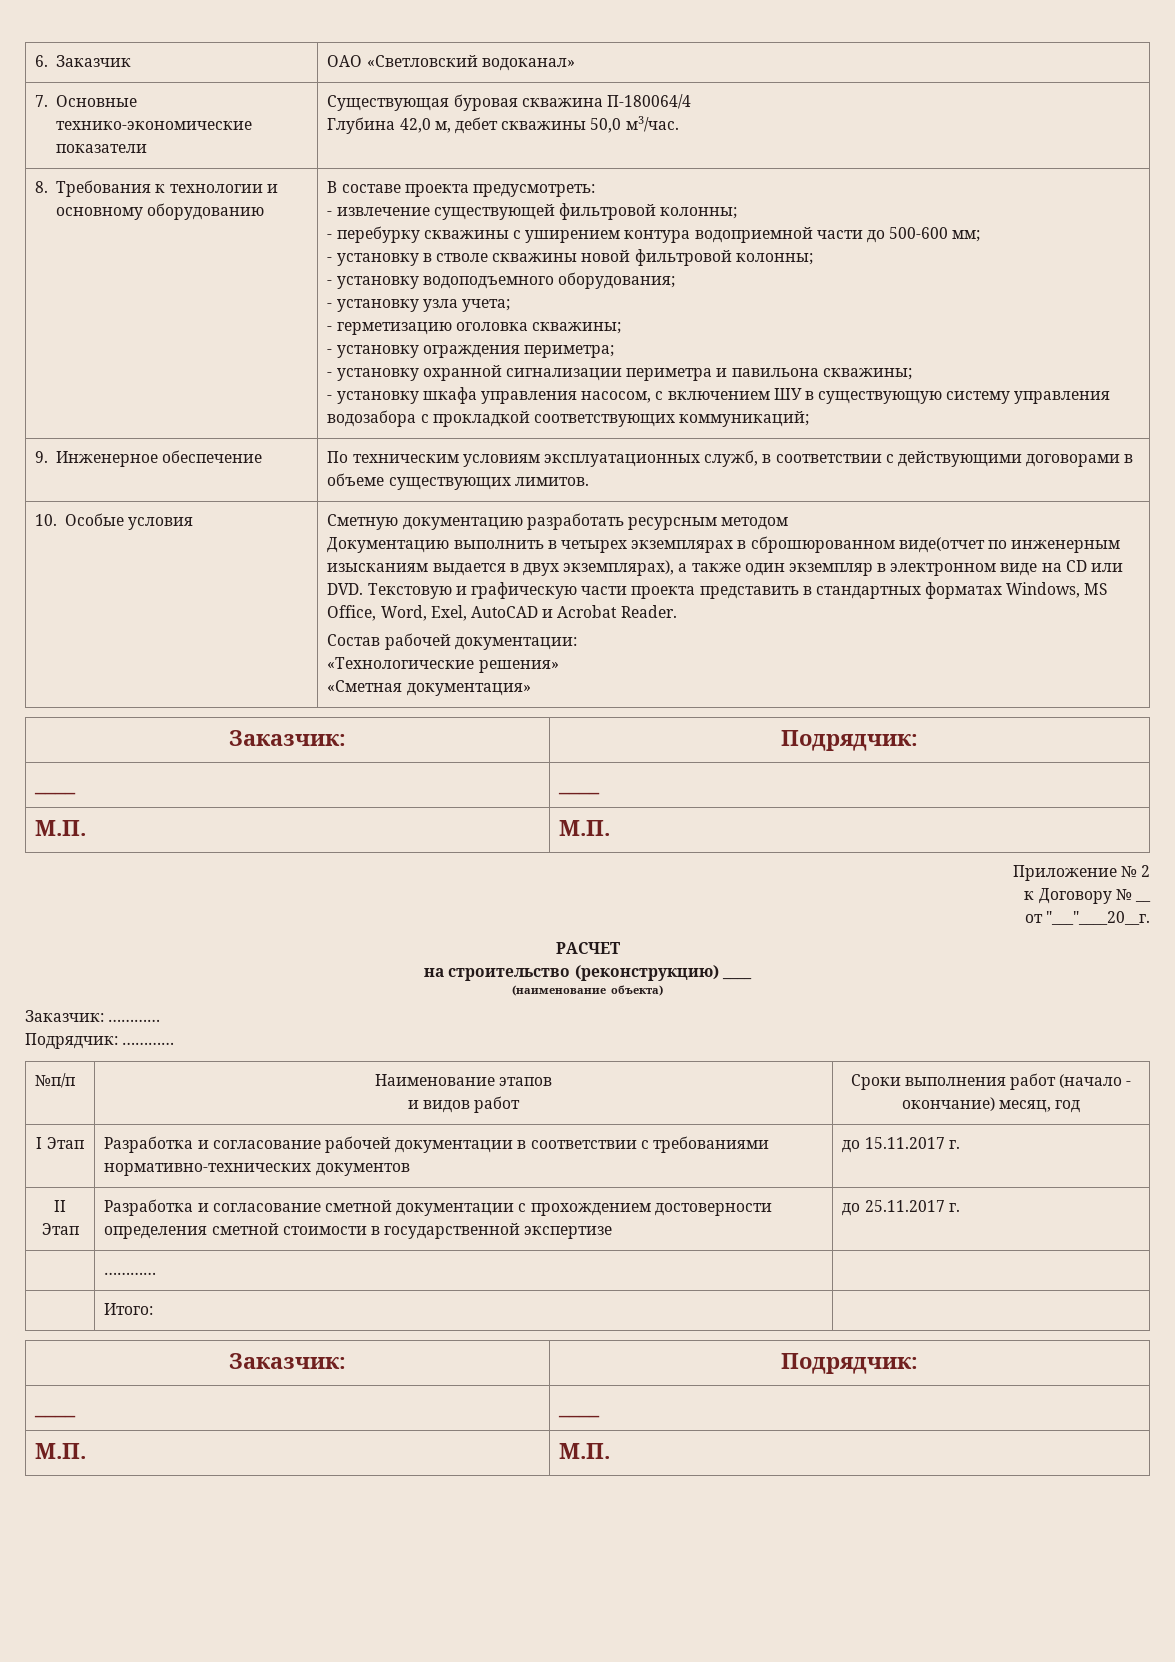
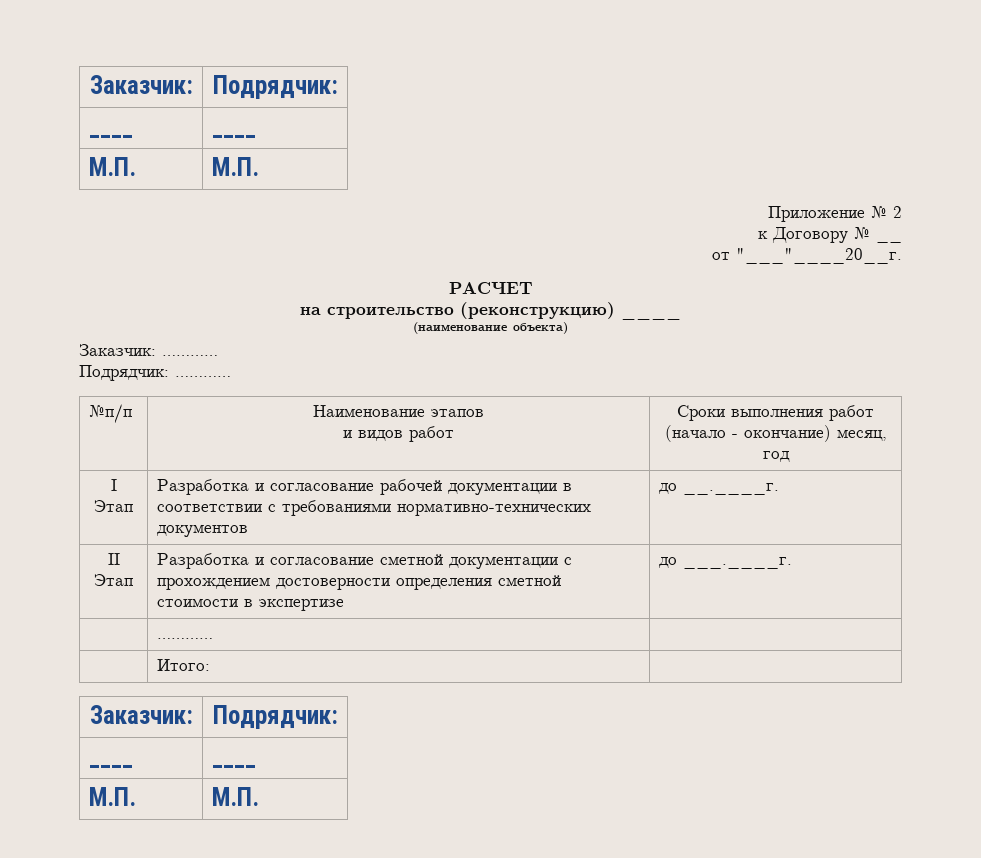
[35,55,132,67] [327,55,575,71] [35,95,138,107] [56,121,253,130] [56,144,148,153] [327,94,691,111] [327,116,679,134] [35,180,278,197] [56,203,265,220] [327,181,595,197] [327,203,738,220] [327,226,981,243] [327,249,813,266] [327,272,675,289] [327,299,510,312] [327,322,621,335] [327,345,614,358] [327,365,912,381] [327,387,1111,404] [327,410,810,427] [35,450,263,467] [327,450,1134,467] [327,473,589,490] [35,513,194,530] [327,513,789,530] [327,536,1121,553] [327,560,1124,576] [327,582,1108,599] [327,605,677,621] [327,633,577,650] [327,657,559,673] [327,680,531,696] 6. Заказчик | ОАО «Светловский водоканал» // 7. Основные технико-экономические показатели | Существующая буровая скважина П-180064/4 // Глубина 42,0 м, дебет скважины 50,0 м3/час. // 8. Требования к технологии и основному оборудованию | В составе проекта предусмотреть: // - извлечение существующей фильтровой колонны; // - перебурку скважины с уширением контура водоприемной части до 500-600 мм; // - установку в стволе скважины новой фильтровой колонны; // - установку водоподъемного оборудования; // - установку узла учета; // - герметизацию оголовка скважины; // - установку ограждения периметра; // - установку охранной сигнализации периметра и павильона скважины; // - установку шкафа управления насосом, с включением ШУ в существующую систему управления водозабора с прокладкой соответствующих коммуникаций; // 9. Инженерное обеспечение | По техническим условиям эксплуатационных служб, в соответствии с действующими договорами в объеме существующих лимитов. // 10. Особые условия | Сметную документацию разработать ресурсным методом // Документацию выполнить в четырех экземплярах в сброшюрованном виде(отчет по инженерным изысканиям выдается в двух экземплярах), а также один экземпляр в электронном виде на СD или DVD. Текстовую и графическую части проекта представить в стандартных форматах Windows, MS Office, Word, Exel, AutoCAD и Acrobat Reader. // Состав рабочей документации: // «Технологические решения» // «Сметная документация» // -> (89, 84) none
[864,1137,960,1149] 15.11.2017 г. -> [682,483,779,495] __.____г.
[384,1223,521,1239] государственной -> (253, 603) none
[864,1200,960,1212] 25.11.2017 г. -> [682,557,792,569] ___.____г.

